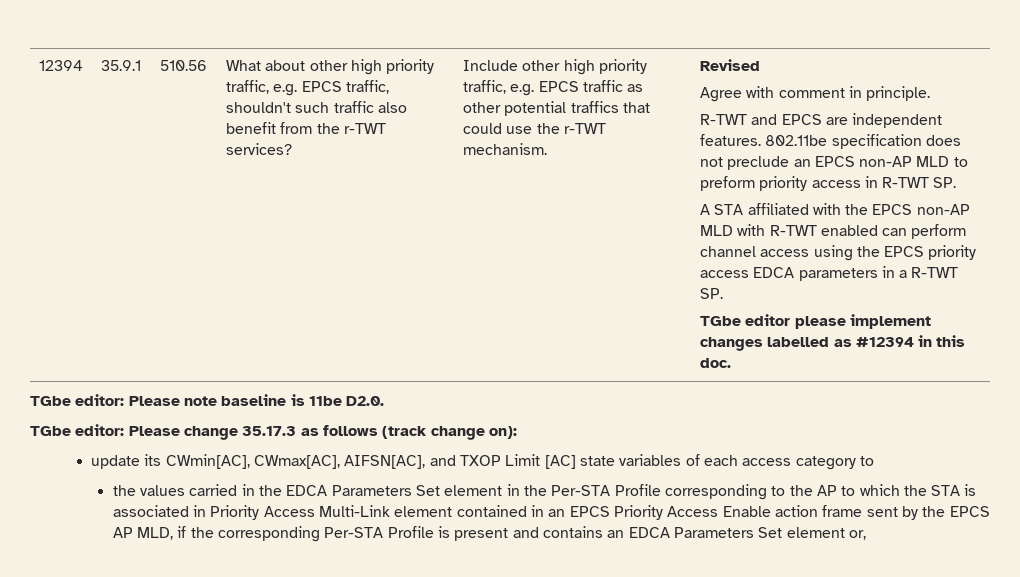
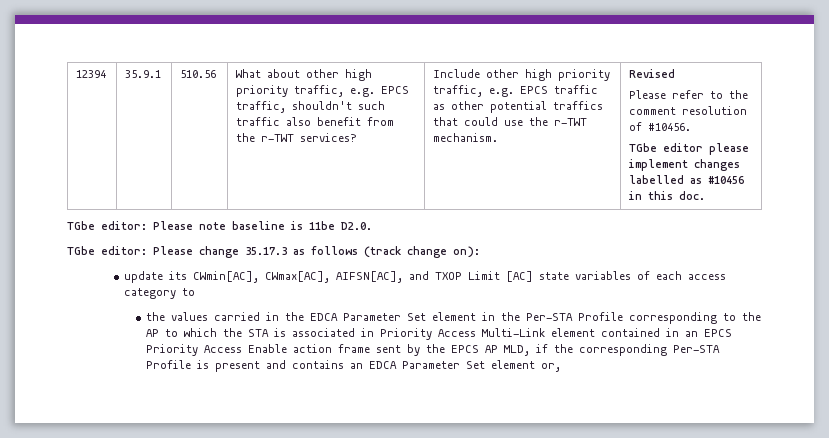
[699,86,931,102] [699,113,943,128] [699,134,961,149] [699,156,968,170] [699,176,957,191] [699,203,970,215] [699,224,967,239] [699,245,977,261] [699,266,959,281] [699,288,723,299] Agree with comment in principle. // R-TWT and EPCS are independent features. 802.11be specification does not preclude an EPCS non-AP MLD to preform priority access in R-TWT SP. // A STA affiliated with the EPCS non-AP MLD with R-TWT enabled can perform channel access using the EPCS priority access EDCA parameters in a R-TWT SP. -> [629,90,749,99] [629,106,748,115] [629,122,692,131] Please refer to the comment resolution of #10456.
[855,337,914,347] #12394 -> [708,176,745,184] #10456
[331,485,412,496] Parameters -> [343,313,402,321] Parameter
[673,527,754,538] Parameters -> [402,361,461,369] Parameter

